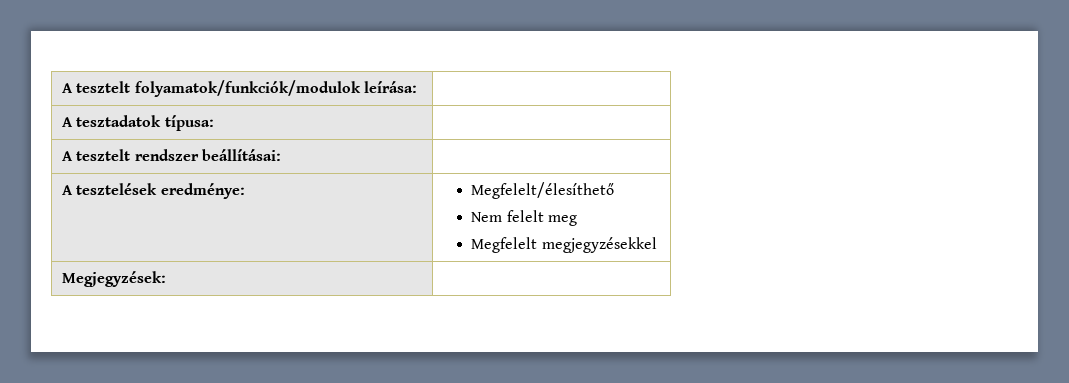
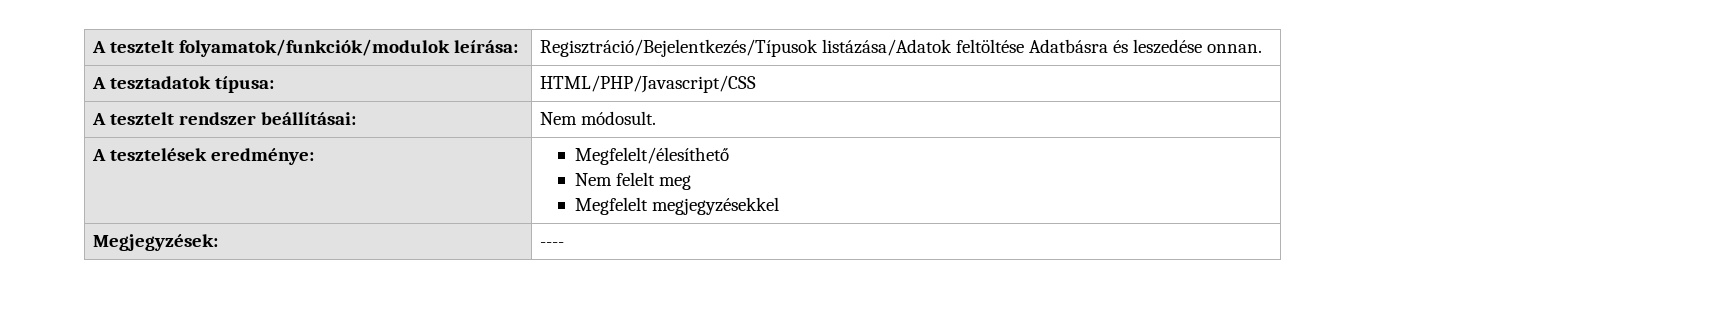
(417, 87) none -> [539,39,1262,57] Regisztráció/Bejelentkezés/Típusok listázása/Adatok feltöltése Adatbásra és leszedése onnan.
(214, 123) none -> [539,75,756,93] HTML/PHP/Javascript/CSS
(281, 155) none -> [539,111,656,125] Nem módosult.
(166, 279) none -> [539,242,564,247] ----

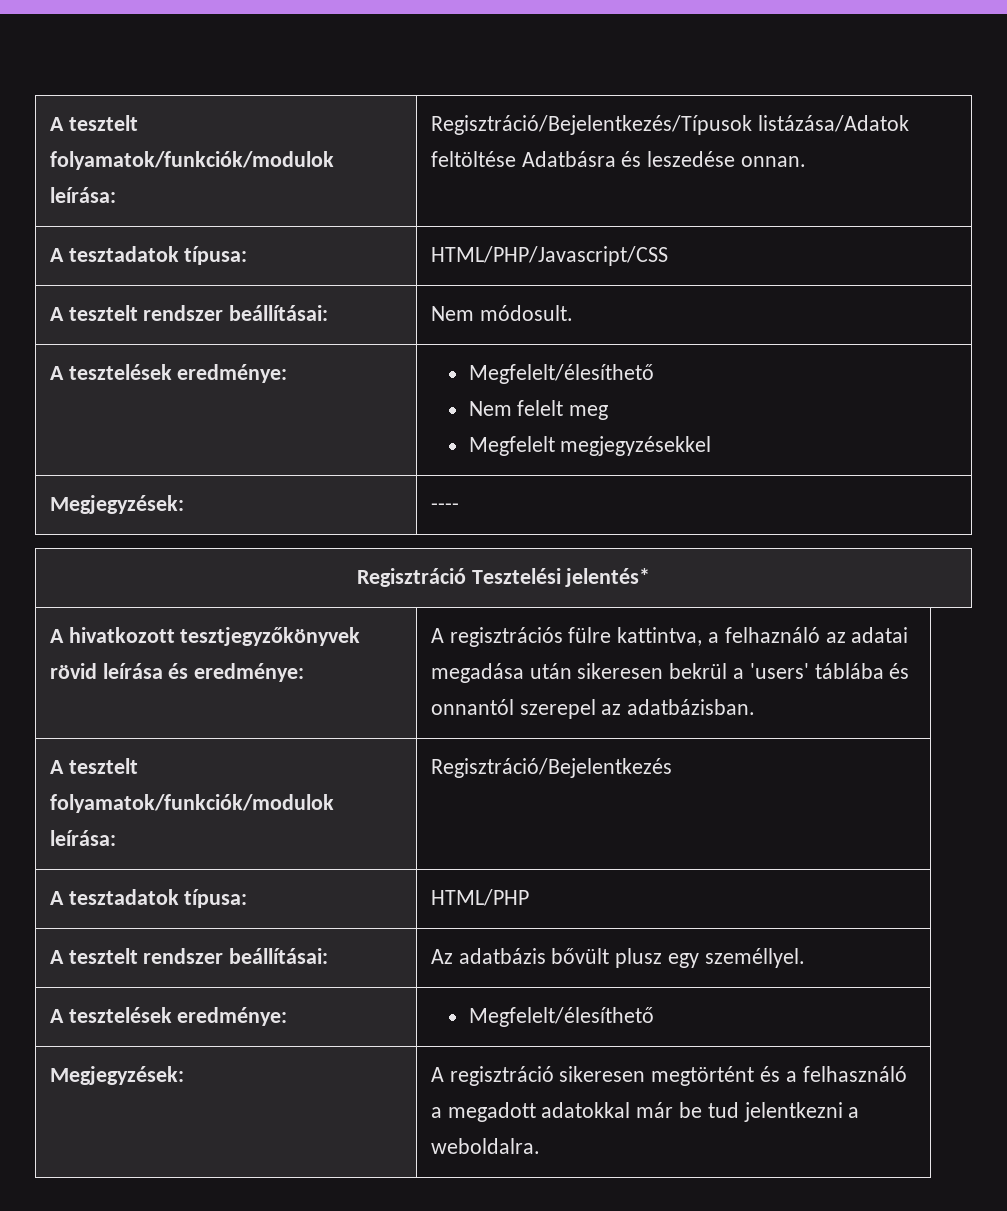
(564, 244) none -> [356,568,651,587] [49,627,361,646] [49,663,305,682] [430,627,909,647] [430,663,910,683] [430,699,756,719] [49,758,138,774] [49,794,334,813] [49,830,116,846] [430,758,672,778] [49,889,248,908] [430,889,529,906] [49,948,329,964] [430,948,805,968] [49,1007,288,1026] [468,1007,654,1027] [49,1066,184,1085] [430,1066,907,1086] [430,1102,860,1122] [430,1138,540,1154] // Regisztráció Tesztelési jelentés* // A hivatkozott tesztjegyzőkönyvek rövid leírása és eredménye: | A regisztrációs fülre kattintva, a felhaználó az adatai megadása után sikeresen bekrül a 'users' táblába és onnantól szerepel az adatbázisban. // A tesztelt folyamatok/funkciók/modulok leírása: | Regisztráció/Bejelentkezés // A tesztadatok típusa: | HTML/PHP // A tesztelt rendszer beállításai: | Az adatbázis bővült plusz egy személlyel. // A tesztelések eredménye: | Megfelelt/élesíthető // Megjegyzések: | A regisztráció sikeresen megtörtént és a felhasználó a megadott adatokkal már be tud jelentkezni a weboldalra.

